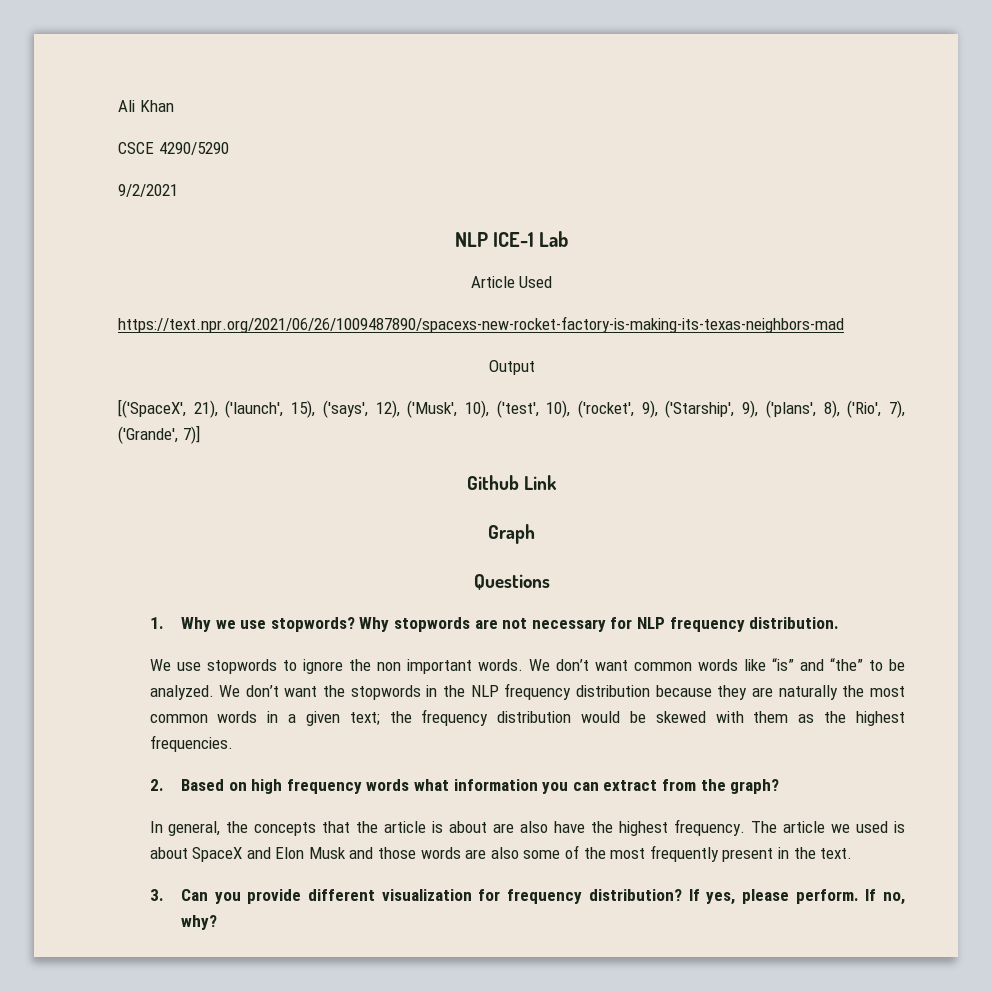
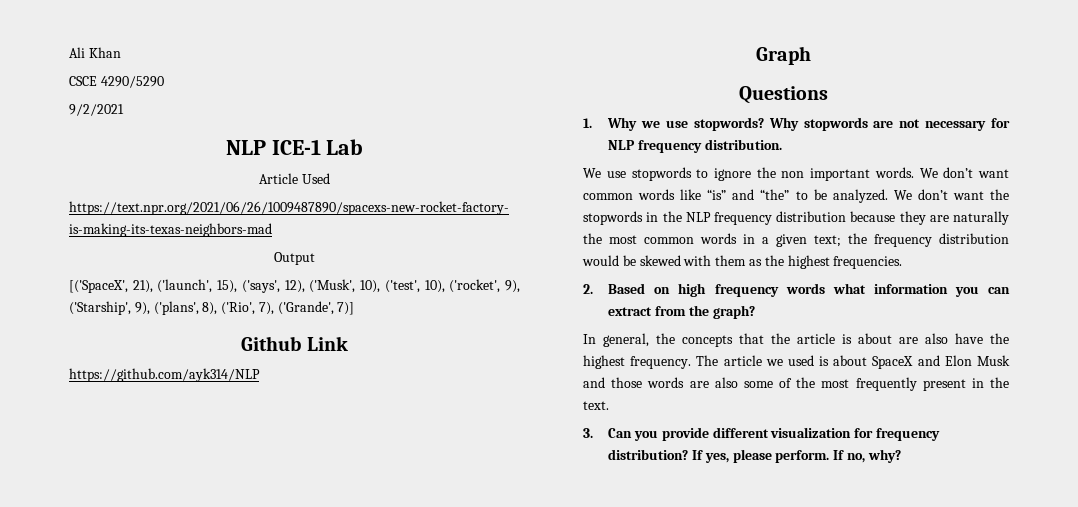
(558, 482) none -> [69,368,260,382] // https://github.com/ayk314/NLP

